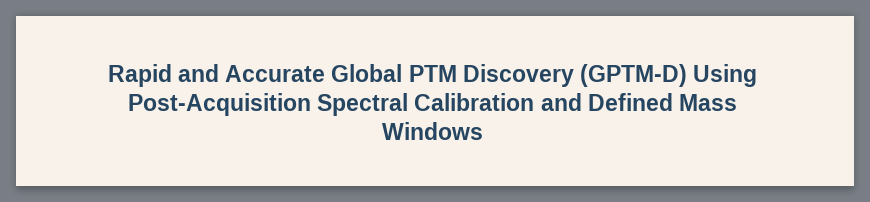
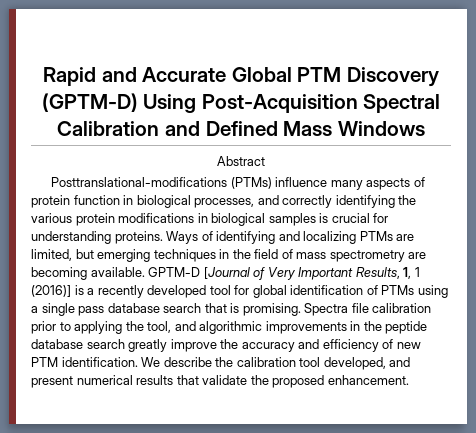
(483, 131) none -> [217,156,265,166] [51,177,425,190] [31,195,417,208] [31,213,389,226] [31,231,415,244] [31,249,427,262] [31,267,420,280] [31,285,448,298] [31,303,432,316] [31,321,428,334] [31,339,421,352] [31,357,411,370] [31,375,409,388] // Abstract // Posttranslational-modifications (PTMs) influence many aspects of protein function in biological processes, and correctly identifying the various protein modifications in biological samples is crucial for understanding proteins. Ways of identifying and localizing PTMs are limited, but emerging techniques in the field of mass spectrometry are becoming available. GPTM-D [Journal of Very Important Results, 1, 1 (2016)] is a recently developed tool for global identification of PTMs using a single pass database search that is promising. Spectra file calibration prior to applying the tool, and algorithmic improvements in the peptide database search greatly improve the accuracy and efficiency of new PTM identification. We describe the calibration tool developed, and present numerical results that validate the proposed enhancement.

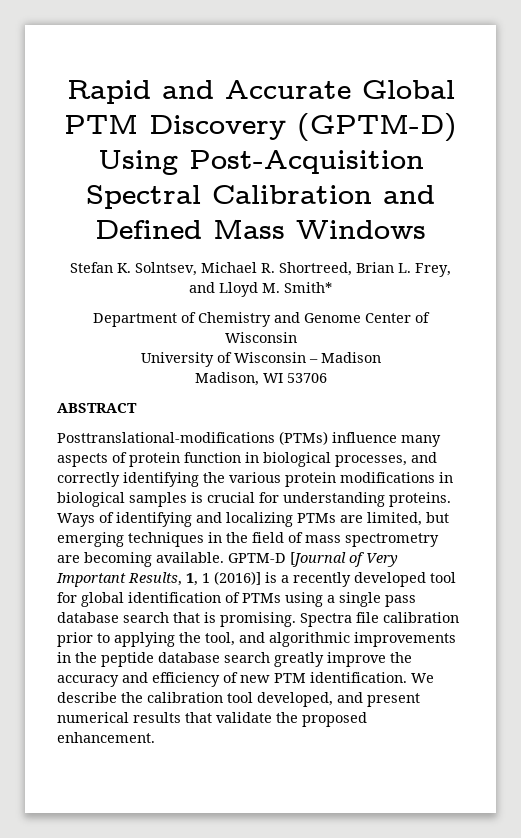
[217,156,265,166] Abstract -> [70,262,451,277] [189,282,332,297] [93,312,430,327] [224,332,297,343] [140,352,381,367] [194,372,327,386] [57,403,137,413] Stefan K. Solntsev, Michael R. Shortreed, Brian L. Frey, and Lloyd M. Smith* // Department of Chemistry and Genome Center of Wisconsin // University of Wisconsin – Madison // Madison, WI 53706 // ABSTRACT

